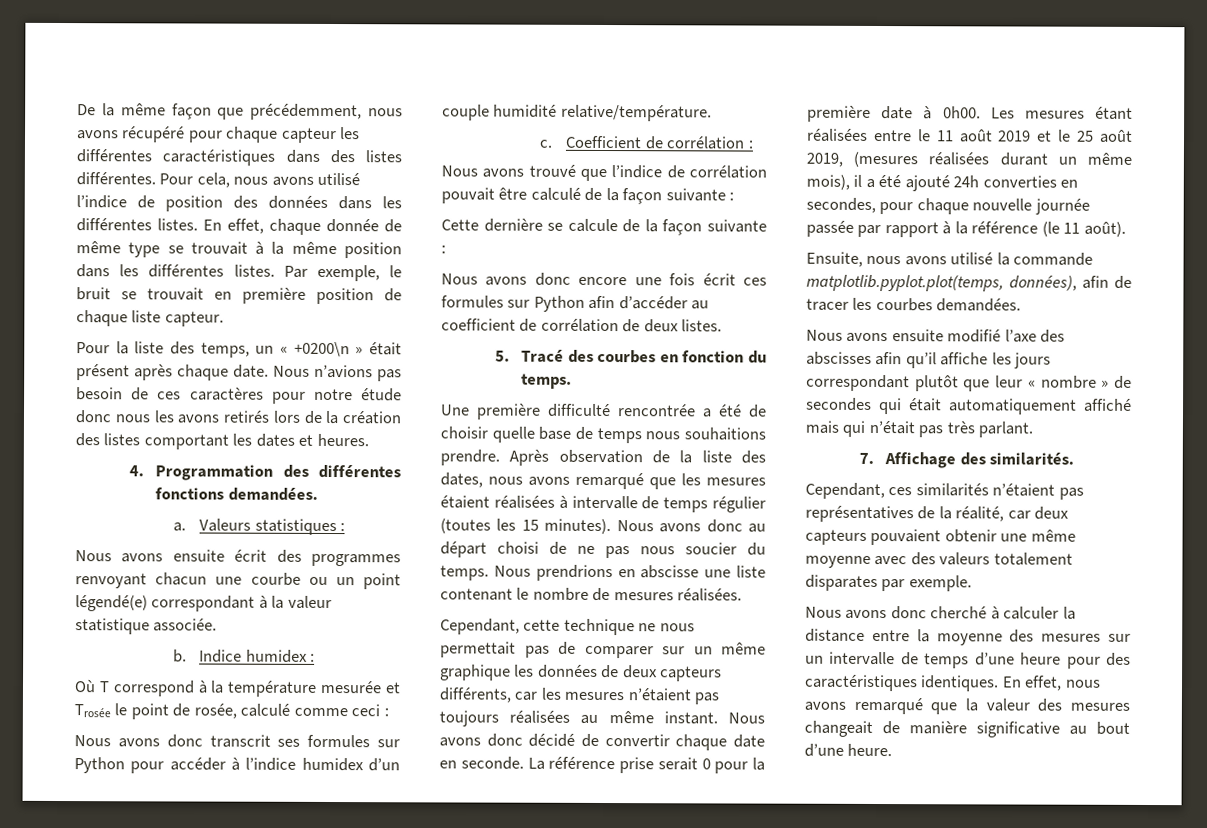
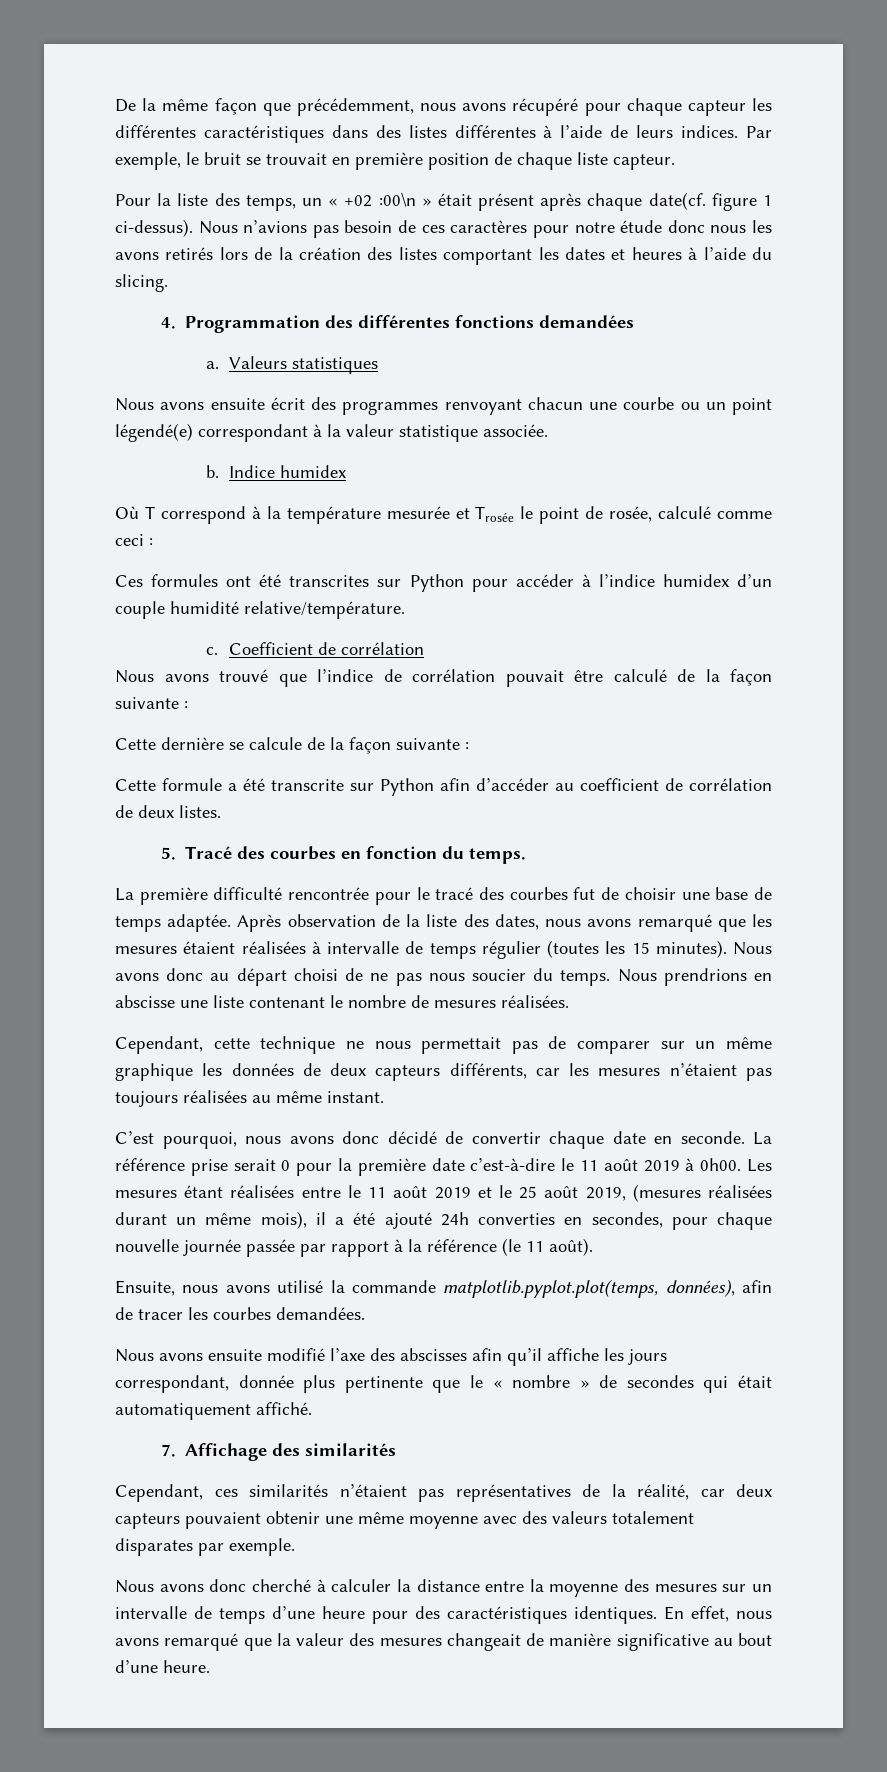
[76,172,361,188] [76,195,402,212] [76,218,402,235] [76,241,402,259] [76,264,275,278] différentes. Pour cela, nous avons utilisé l’indice de position des données dans les différentes listes. En effet, chaque donnée de même type se trouvait à la même position dans les différentes listes. -> [454,125,739,138] différentes à l’aide de leurs indices.
[293,341,350,358] +0200\n -> [344,192,416,207] +02 :00\n
[233,364,269,378] date. -> [648,192,772,211] [115,219,193,237] date(cf. figure 1 ci-dessus).
[316,433,369,447] heures. -> [631,247,772,260] [115,274,168,292] heures à l’aide du slicing.
[227,487,318,501] demandées. -> [538,315,634,328] demandées
[340,523,346,532] : -> (379, 365) none
[310,653,316,662] : -> (347, 471) none
[74,734,371,748] Nous avons donc transcrit ses formules -> [115,574,370,587] Ces formules ont été transcrites
[747,140,754,149] : -> (425, 648) none
[441,272,767,286] [441,295,504,308] Nous avons donc encore une fois écrit ces formules -> [115,778,344,791] Cette formule a été transcrite
[440,404,470,416] Une -> [115,888,134,901] La
[702,404,742,418] a été -> [374,887,596,905] pour le tracé des courbes fut
[491,426,535,443] quelle -> [681,892,710,900] une
[645,427,766,441] [440,449,500,466] nous souhaitions prendre. -> [167,914,232,932] adaptée.
[728,712,765,724] Nous -> [115,1131,281,1149] // C’est pourquoi, nous
(914, 113) none -> [470,1158,680,1172] c’est-à-dire le 11 août 2019
[806,374,1024,392] correspondant plutôt que leur -> [115,1375,483,1393] correspondant, donnée plus pertinente que le
[1084,398,1132,412] [805,420,1034,438] affiché mais qui n’était pas très parlant. -> [256,1402,312,1415] affiché.
[989,452,1075,466] similarités. -> [304,1443,396,1456] similarités

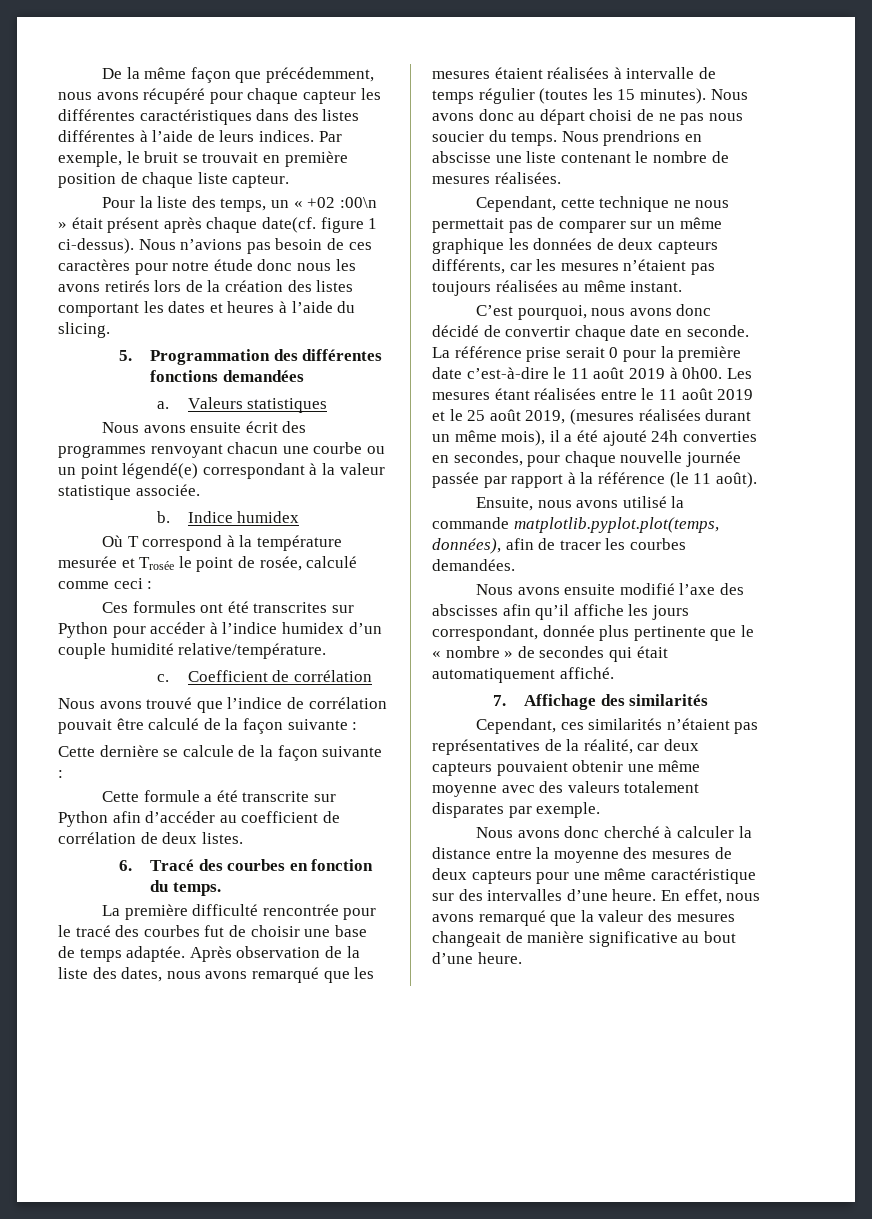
[160,317,176,329] 4. -> [119,350,133,361] 5.
[160,847,176,860] 5. -> [119,860,133,871] 6.
[722,1584,772,1592] [115,1606,657,1624] sur un intervalle de temps d’une heure pour des caractéristiques identiques. -> [714,847,732,859] [432,868,756,884] [432,889,657,901] de deux capteurs pour une même caractéristique sur des intervalles d’une heure.

